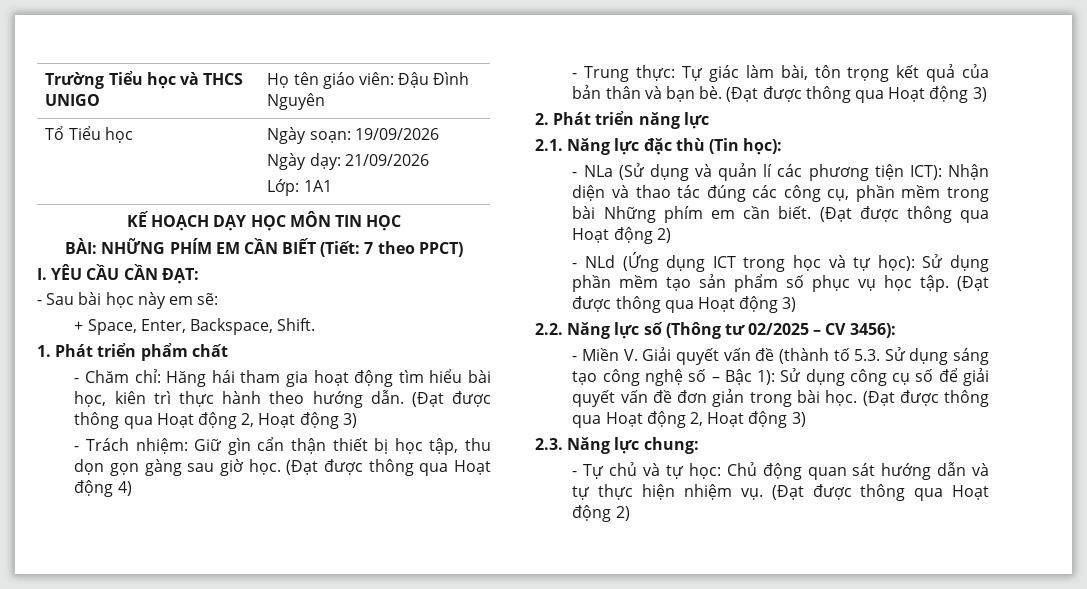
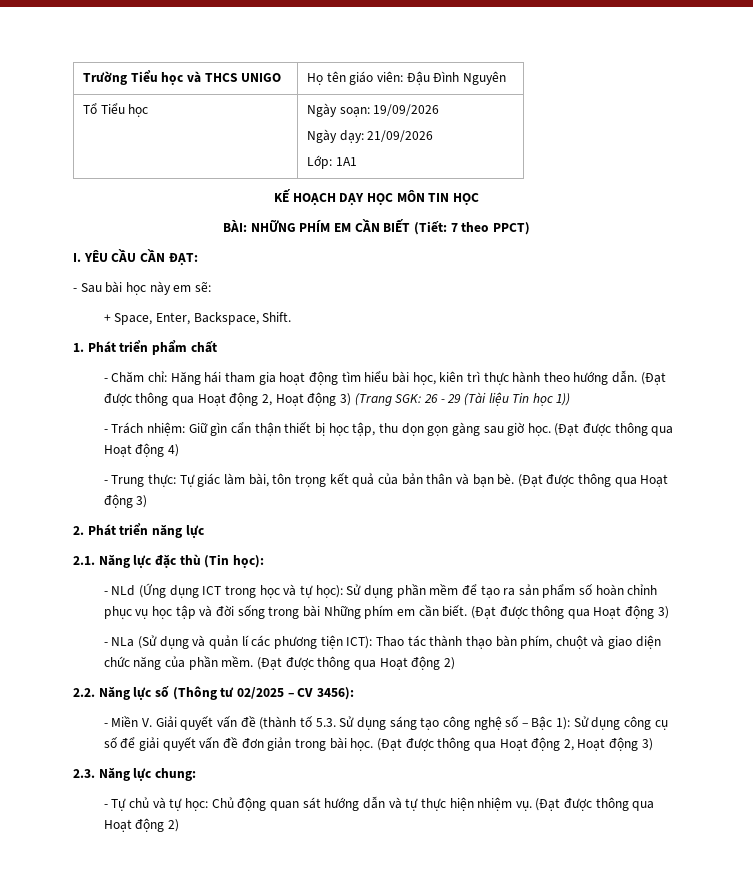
(357, 420) none -> [354,392,571,406] (Trang SGK: 26 - 29 (Tài liệu Tin học 1))
[583,163,990,181] [572,185,941,202] NLa (Sử dụng và quản lí các phương tiện ICT): Nhận diện và thao tác đúng các công cụ, phần mềm -> [111,583,658,598] [103,605,265,619] NLd (Ứng dụng ICT trong học và tự học): Sử dụng phần mềm để tạo ra sản phẩm số hoàn chỉnh phục vụ học tập và đời sống
[656,228,671,243] [572,252,989,272] [572,274,989,292] [572,296,797,313] 2) // - NLd (Ứng dụng ICT trong học và tự học): Sử dụng phần mềm tạo sản phẩm số phục vụ học tập. (Đạt được thông qua Hoạt động 3) -> [657,606,669,619] [103,635,661,649] [103,656,455,670] 3) // - NLa (Sử dụng và quản lí các phương tiện ICT): Thao tác thành thạo bàn phím, chuột và giao diện chức năng của phần mềm. (Đạt được thông qua Hoạt động 2)

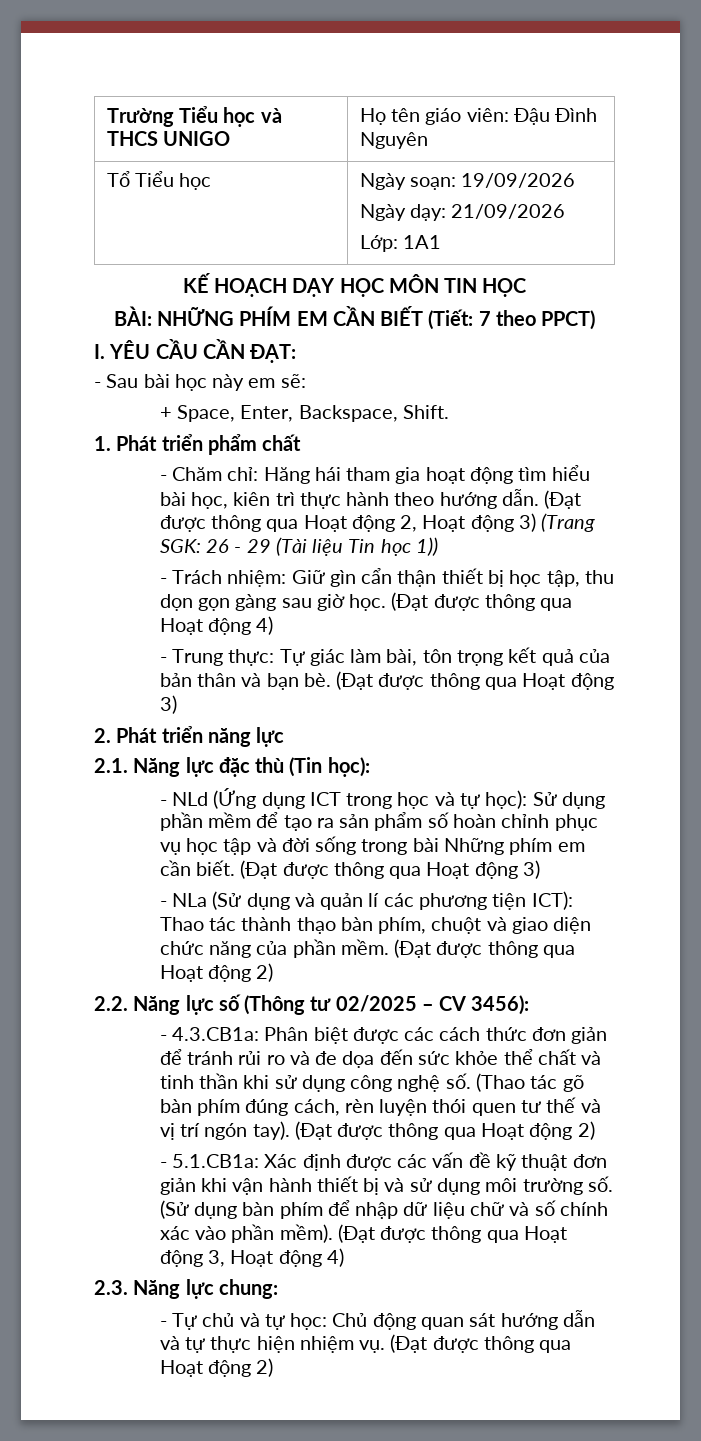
[111,716,668,730] [103,737,653,751] Miền V. Giải quyết vấn đề (thành tố 5.3. Sử dụng sáng tạo công nghệ số – Bậc 1): Sử dụng công cụ số để giải quyết vấn đề đơn giản trong bài học. (Đạt được thông qua Hoạt động 2, Hoạt động 3) -> [172,1027,608,1044] [159,1049,602,1068] [159,1073,584,1092] [159,1097,601,1116] [159,1121,595,1140] [159,1152,607,1171] [159,1176,613,1195] [159,1200,608,1219] [159,1224,567,1243] [159,1248,344,1267] 4.3.CB1a: Phân biệt được các cách thức đơn giản để tránh rủi ro và đe dọa đến sức khỏe thể chất và tinh thần khi sử dụng công nghệ số. (Thao tác gõ bàn phím đúng cách, rèn luyện thói quen tư thế và vị trí ngón tay). (Đạt được thông qua Hoạt động 2) // - 5.1.CB1a: Xác định được các vấn đề kỹ thuật đơn giản khi vận hành thiết bị và sử dụng môi trường số. (Sử dụng bàn phím để nhập dữ liệu chữ và số chính xác vào phần mềm). (Đạt được thông qua Hoạt động 3, Hoạt động 4)

